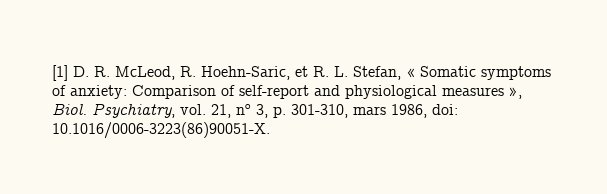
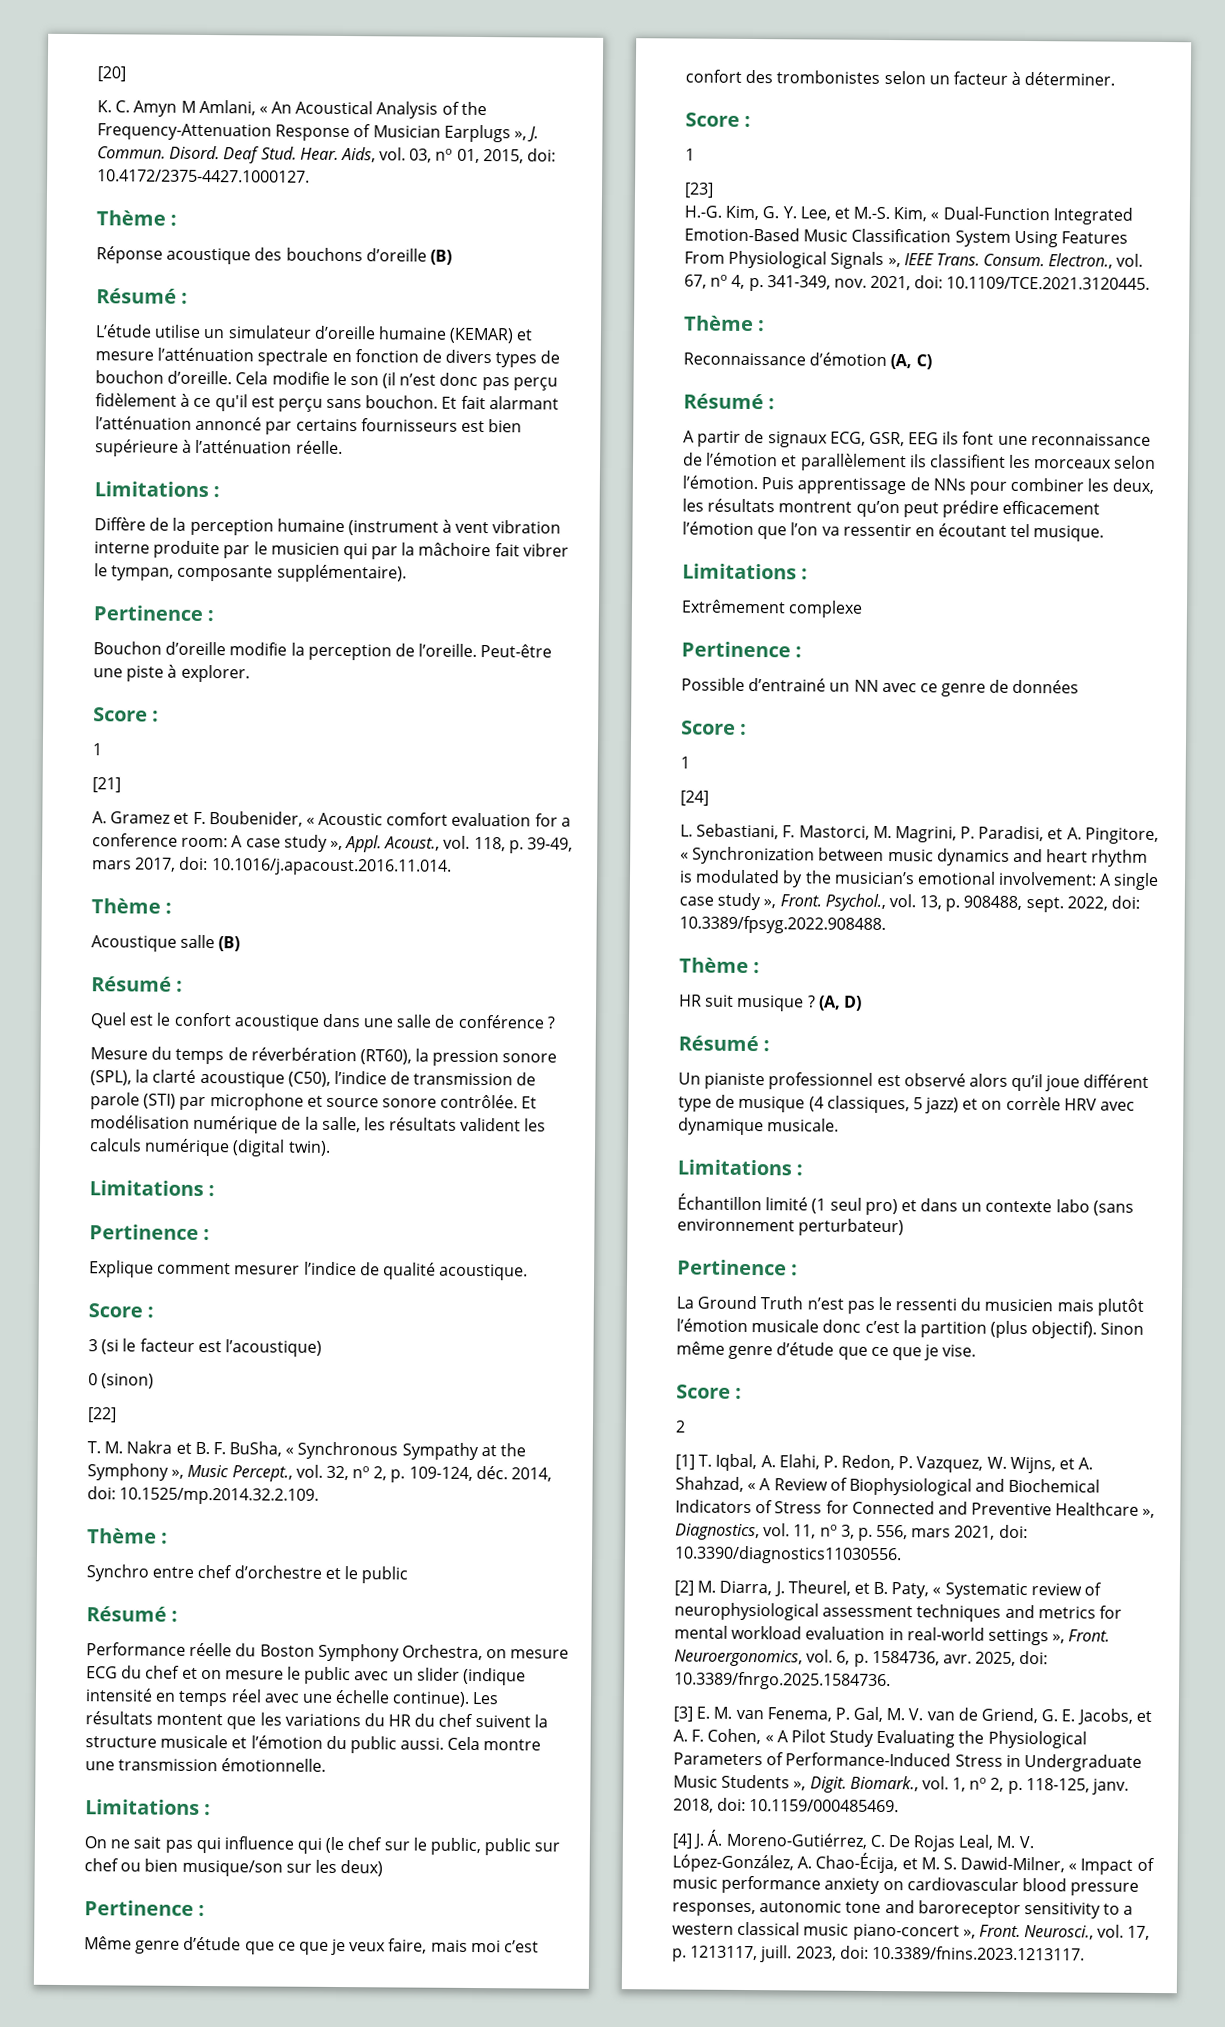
[52,65,551,81] [52,85,522,99] [52,103,458,118] [52,122,270,139] [1] D. R. McLeod, R. Hoehn-Saric, et R. L. Stefan, « Somatic symptoms of anxiety: Comparison of self-report and physiological measures », Biol. Psychiatry, vol. 21, no 3, p. 301‑310, mars 1986, doi: 10.1016/0006-3223(86)90051-X. -> [97,66,126,82] [97,99,487,119] [97,123,540,143] [97,145,557,164] [97,169,310,183] [96,210,178,226] [96,246,452,265] [96,288,189,304] [95,324,534,344] [95,347,561,368] [95,370,558,391] [95,393,559,412] [95,416,523,435] [95,439,343,457] [94,481,221,498] [94,517,562,536] [94,540,569,560] [94,563,407,583] [93,605,215,622] [93,641,553,661] [93,664,250,683] [93,707,160,722] [92,743,102,756] [92,777,121,793] [92,811,571,827] [92,833,574,854] [92,856,452,876] [91,898,173,914] [91,934,241,952] [91,976,184,992] [90,1012,555,1031] [90,1046,558,1067] [90,1069,537,1088] [90,1092,538,1111] [90,1115,547,1134] [89,1138,331,1157] [89,1180,216,1197] [89,1224,211,1241] [89,1260,529,1281] [88,1303,155,1318] [88,1338,322,1357] [88,1373,155,1389] [87,1407,117,1423] [87,1440,527,1461] [87,1463,553,1483] [87,1486,320,1505] [87,1528,169,1544] [86,1564,409,1584] [86,1606,179,1622] [86,1642,570,1662] [86,1665,527,1686] [85,1688,500,1707] [85,1711,548,1730] [85,1734,542,1754] [85,1758,327,1772] [85,1799,212,1816] [84,1836,561,1856] [84,1858,384,1877] [84,1900,206,1917] [84,1936,540,1956] [685,69,1116,86] [685,112,752,127] [685,148,695,161] [684,182,714,198] [684,205,1133,225] [684,227,1128,248] [684,250,1144,269] [684,274,1151,292] [684,315,766,332] [683,352,932,370] [683,393,776,410] [683,429,1151,448] [683,452,1157,472] [682,475,1155,495] [682,498,1101,518] [682,521,1105,542] [682,563,809,580] [681,599,864,618] [681,641,803,658] [681,677,1080,697] [681,720,748,735] [680,756,690,769] [680,790,709,806] [680,823,1159,844] [680,846,1149,867] [679,869,1160,891] [679,892,1141,913] [679,915,886,934] [679,957,761,974] [679,994,862,1012] [678,1035,771,1052] [678,1072,1150,1092] [678,1094,1136,1114] [678,1117,840,1136] [677,1159,804,1176] [677,1193,1134,1216] [677,1218,905,1237] [677,1259,799,1276] [676,1295,1144,1316] [676,1318,1145,1339] [676,1341,977,1361] [676,1384,743,1399] [675,1420,686,1433] [675,1453,1094,1474] [675,1476,1101,1496] [675,1499,1156,1518] [675,1523,1028,1541] [674,1545,902,1565] [674,1580,1103,1600] [674,1602,1122,1622] [674,1625,1111,1646] [674,1649,1049,1667] [674,1671,891,1691] [673,1706,1152,1725] [673,1728,1087,1749] [673,1752,1142,1772] [673,1774,1130,1795] [673,1797,900,1813] [672,1829,1034,1852] [672,1852,1155,1875] [672,1875,1140,1896] [672,1900,1134,1919] [672,1921,1151,1941] [672,1945,1085,1963] [20] // K. C. Amyn M Amlani, « An Acoustical Analysis of the Frequency-Attenuation Response of Musician Earplugs », J. Commun. Disord. Deaf Stud. Hear. Aids, vol. 03, no 01, 2015, doi: 10.4172/2375-4427.1000127. // Thème : // Réponse acoustique des bouchons d’oreille (B) // Résumé : // L’étude utilise un simulateur d’oreille humaine (KEMAR) et mesure l’atténuation spectrale en fonction de divers types de bouchon d’oreille. Cela modifie le son (il n’est donc pas perçu fidèlement à ce qu'il est perçu sans bouchon. Et fait alarmant l’atténuation annoncé par certains fournisseurs est bien supérieure à l’atténuation réelle. // Limitations : // Diffère de la perception humaine (instrument à vent vibration interne produite par le musicien qui par la mâchoire fait vibrer le tympan, composante supplémentaire). // Pertinence : // Bouchon d’oreille modifie la perception de l’oreille. Peut-être une piste à explorer. // Score : // 1 // [21] // A. Gramez et F. Boubenider, « Acoustic comfort evaluation for a conference room: A case study », Appl. Acoust., vol. 118, p. 39‑49, mars 2017, doi: 10.1016/j.apacoust.2016.11.014. // Thème : // Acoustique salle (B) // Résumé : // Quel est le confort acoustique dans une salle de conférence ? // Mesure du temps de réverbération (RT60), la pression sonore (SPL), la clarté acoustique (C50), l’indice de transmission de parole (STI) par microphone et source sonore contrôlée. Et modélisation numérique de la salle, les résultats valident les calculs numérique (digital twin). // Limitations : // Pertinence : // Explique comment mesurer l’indice de qualité acoustique. // Score : // 3 (si le facteur est l’acoustique) // 0 (sinon) // [22] // T. M. Nakra et B. F. BuSha, « Synchronous Sympathy at the Symphony », Music Percept., vol. 32, no 2, p. 109‑124, déc. 2014, doi: 10.1525/mp.2014.32.2.109. // Thème : // Synchro entre chef d’orchestre et le public // Résumé : // Performance réelle du Boston Symphony Orchestra, on mesure ECG du chef et on mesure le public avec un slider (indique intensité en temps réel avec une échelle continue). Les résultats montent que les variations du HR du chef suivent la structure musicale et l’émotion du public aussi. Cela montre une transmission émotionnelle. // Limitations : // On ne sait pas qui influence qui (le chef sur le public, public sur chef ou bien musique/son sur les deux) // Pertinence : // Même genre d’étude que ce que je veux faire, mais moi c’est confort des trombonistes selon un facteur à déterminer. // Score : // 1 // [23] // H.-G. Kim, G. Y. Lee, et M.-S. Kim, « Dual-Function Integrated Emotion-Based Music Classification System Using Features From Physiological Signals », IEEE Trans. Consum. Electron., vol. 67, no 4, p. 341‑349, nov. 2021, doi: 10.1109/TCE.2021.3120445. // Thème : // Reconnaissance d’émotion (A, C) // Résumé : // A partir de signaux ECG, GSR, EEG ils font une reconnaissance de l’émotion et parallèlement ils classifient les morceaux selon l’émotion. Puis apprentissage de NNs pour combiner les deux, les résultats montrent qu’on peut prédire efficacement l’émotion que l’on va ressentir en écoutant tel musique. // Limitations : // Extrêmement complexe // Pertinence : // Possible d’entrainé un NN avec ce genre de données // Score : // 1 // [24] // L. Sebastiani, F. Mastorci, M. Magrini, P. Paradisi, et A. Pingitore, « Synchronization between music dynamics and heart rhythm is modulated by the musician’s emotional involvement: A single case study », Front. Psychol., vol. 13, p. 908488, sept. 2022, doi: 10.3389/fpsyg.2022.908488. // Thème : // HR suit musique ? (A, D) // Résumé : // Un pianiste professionnel est observé alors qu’il joue différent type de musique (4 classiques, 5 jazz) et on corrèle HRV avec dynamique musicale. // Limitations : // Échantillon limité (1 seul pro) et dans un contexte labo (sans environnement perturbateur) // Pertinence : // La Ground Truth n’est pas le ressenti du musicien mais plutôt l’émotion musicale donc c’est la partition (plus objectif). Sinon même genre d’étude que ce que je vise. // Score : // 2 // [1] T. Iqbal, A. Elahi, P. Redon, P. Vazquez, W. Wijns, et A. Shahzad, « A Review of Biophysiological and Biochemical Indicators of Stress for Connected and Preventive Healthcare », Diagnostics, vol. 11, no 3, p. 556, mars 2021, doi: 10.3390/diagnostics11030556. // [2] M. Diarra, J. Theurel, et B. Paty, « Systematic review of neurophysiological assessment techniques and metrics for mental workload evaluation in real-world settings », Front. Neuroergonomics, vol. 6, p. 1584736, avr. 2025, doi: 10.3389/fnrgo.2025.1584736. // [3] E. M. van Fenema, P. Gal, M. V. van de Griend, G. E. Jacobs, et A. F. Cohen, « A Pilot Study Evaluating the Physiological Parameters of Performance-Induced Stress in Undergraduate Music Students », Digit. Biomark., vol. 1, no 2, p. 118‑125, janv. 2018, doi: 10.1159/000485469. // [4] J. Á. Moreno-Gutiérrez, C. De Rojas Leal, M. V. López-González, A. Chao-Écija, et M. S. Dawid-Milner, « Impact of music performance anxiety on cardiovascular blood pressure responses, autonomic tone and baroreceptor sensitivity to a western classical music piano-concert », Front. Neurosci., vol. 17, p. 1213117, juill. 2023, doi: 10.3389/fnins.2023.1213117.

